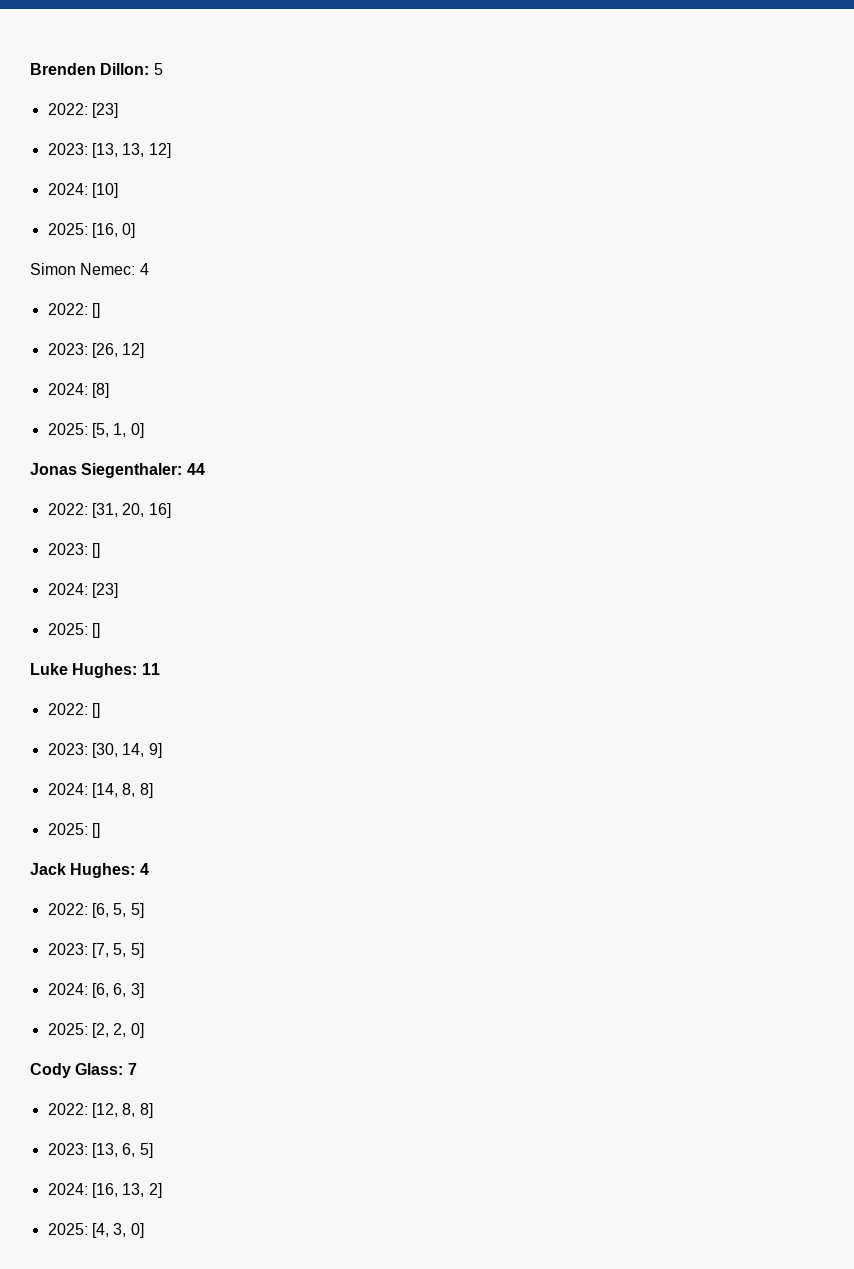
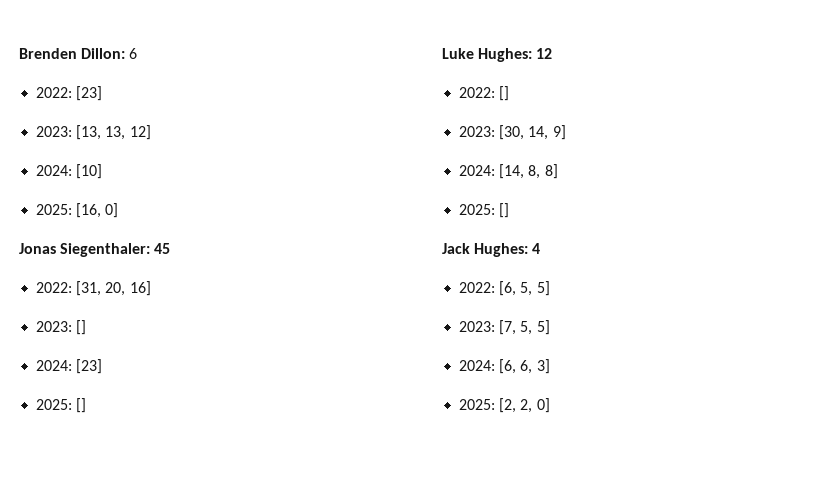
[153,63,163,75] 5 -> [129,48,138,59] 6
[30,263,149,275] [47,303,100,318] [47,343,145,358] [47,383,109,398] [47,423,144,438] // Simon Nemec: 4 // 2022: [] // 2023: [26, 12] // 2024: [8] // 2025: [5, 1, 0] -> (119, 210) none
[186,463,205,475] 44 -> [154,243,171,254] 45
[141,663,160,675] 11 -> [536,48,553,59] 12
[30,1063,137,1078] [47,1103,153,1118] [47,1143,153,1158] [47,1183,162,1198] [47,1223,144,1238] // Cody Glass: 7 // 2022: [12, 8, 8] // 2023: [13, 6, 5] // 2024: [16, 13, 2] // 2025: [4, 3, 0] -> (550, 405) none

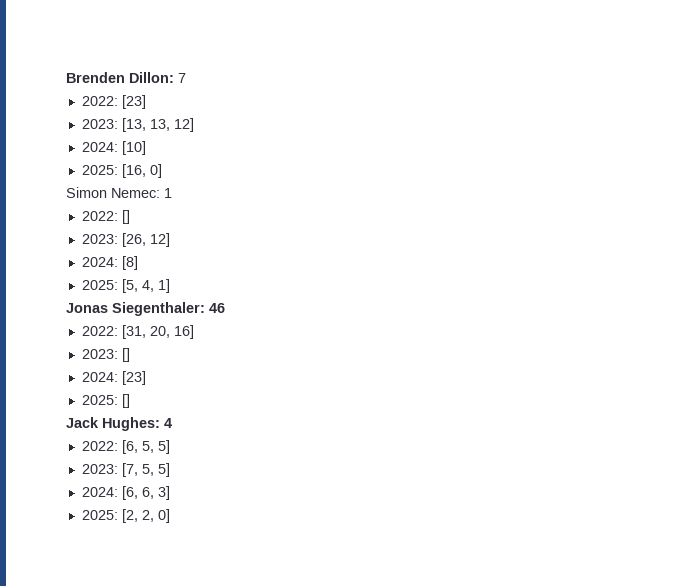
[129,48,138,59] 6 -> [178,73,186,83] 7
(119, 210) none -> [66,187,172,198] [81,210,130,224] [81,233,170,247] [81,256,138,270] [81,279,170,293] // Simon Nemec: 1 // 2022: [] // 2023: [26, 12] // 2024: [8] // 2025: [5, 4, 1]
[154,243,171,254] 45 -> [209,303,225,313] 46
[442,48,553,62] [459,86,510,101] [459,125,566,140] [459,164,558,179] [459,203,510,218] // Luke Hughes: 12 // 2022: [] // 2023: [30, 14, 9] // 2024: [14, 8, 8] // 2025: [] -> (130, 401) none

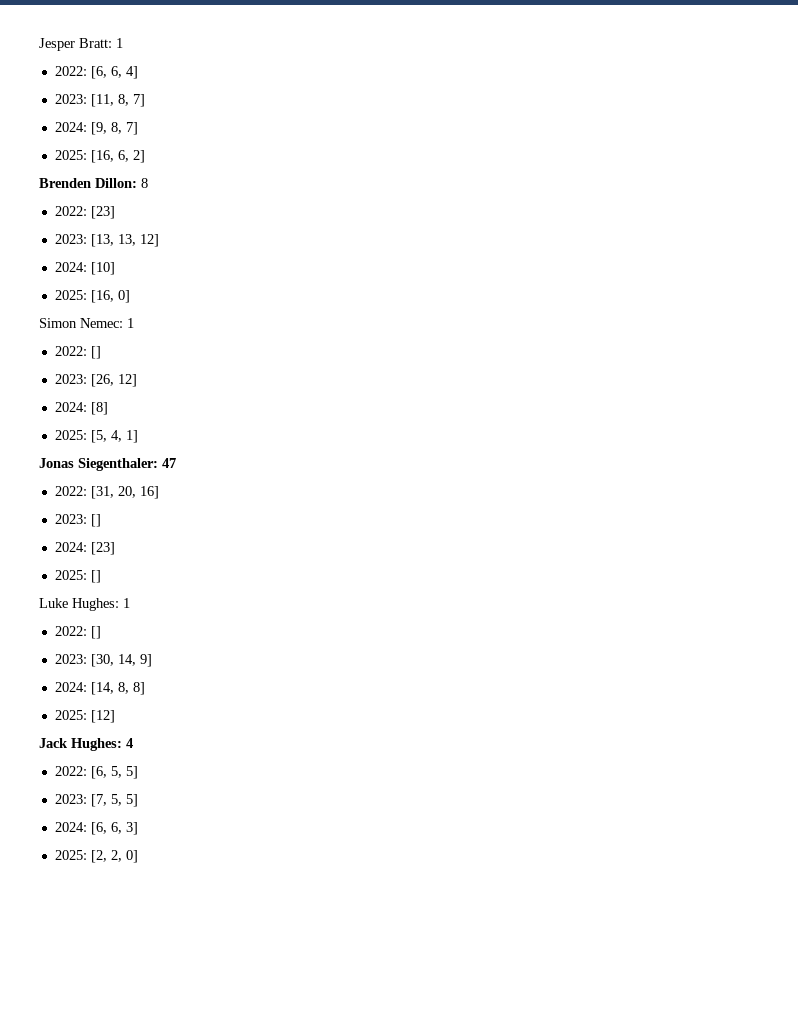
(66, 77) none -> [39,38,123,51] [54,66,138,79] [54,94,145,107] [54,122,138,135] [54,150,145,163] Jesper Bratt: 1 // 2022: [6, 6, 4] // 2023: [11, 8, 7] // 2024: [9, 8, 7] // 2025: [16, 6, 2] //
[178,73,186,83] 7 -> [141,178,148,188] 8
[209,303,225,313] 46 -> [162,458,176,468] 47
(130, 401) none -> [39,598,130,611] [54,626,101,639] [54,654,152,667] [54,682,145,695] [54,710,115,723] // Luke Hughes: 1 // 2022: [] // 2023: [30, 14, 9] // 2024: [14, 8, 8] // 2025: [12]

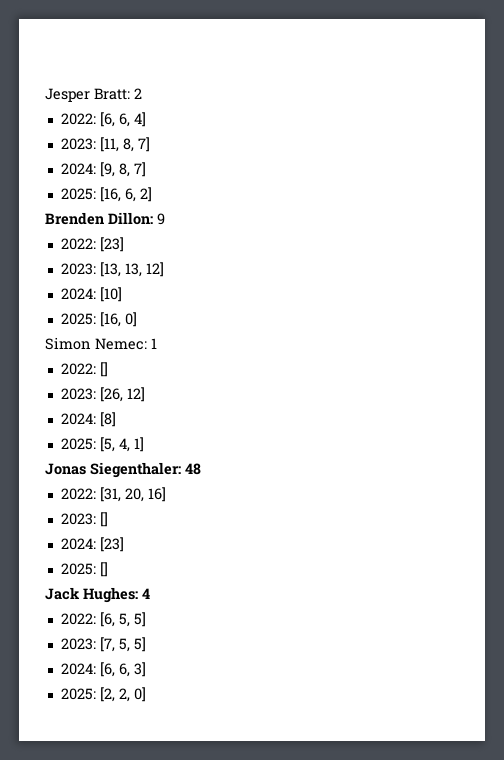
[116,38,123,48] 1 -> [134,88,142,99] 2
[141,178,148,188] 8 -> [157,213,165,225] 9
[162,458,176,468] 47 -> [185,463,201,475] 48
[39,598,130,611] [54,626,101,639] [54,654,152,667] [54,682,145,695] [54,710,115,723] // Luke Hughes: 1 // 2022: [] // 2023: [30, 14, 9] // 2024: [14, 8, 8] // 2025: [12] -> (108, 569) none

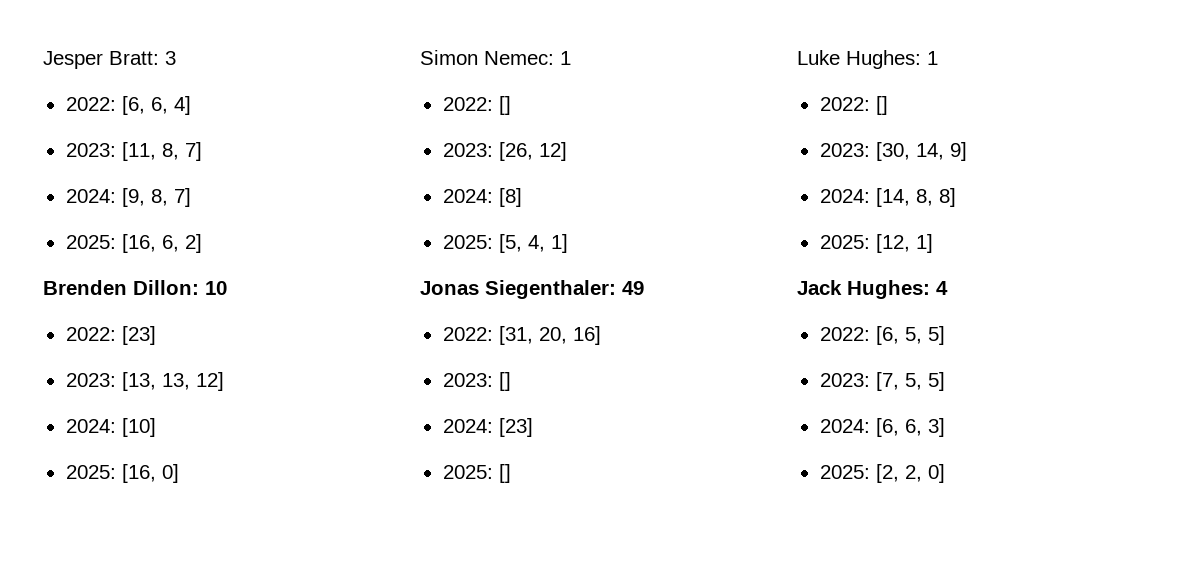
[134,88,142,99] 2 -> [165,51,176,65] 3
[157,213,165,225] 9 -> [205,281,227,295] 10
[185,463,201,475] 48 -> [622,281,644,295] 49
(108, 569) none -> [797,50,938,69] [819,96,888,115] [819,142,967,161] [819,188,956,207] [819,234,933,253] // Luke Hughes: 1 // 2022: [] // 2023: [30, 14, 9] // 2024: [14, 8, 8] // 2025: [12, 1]

